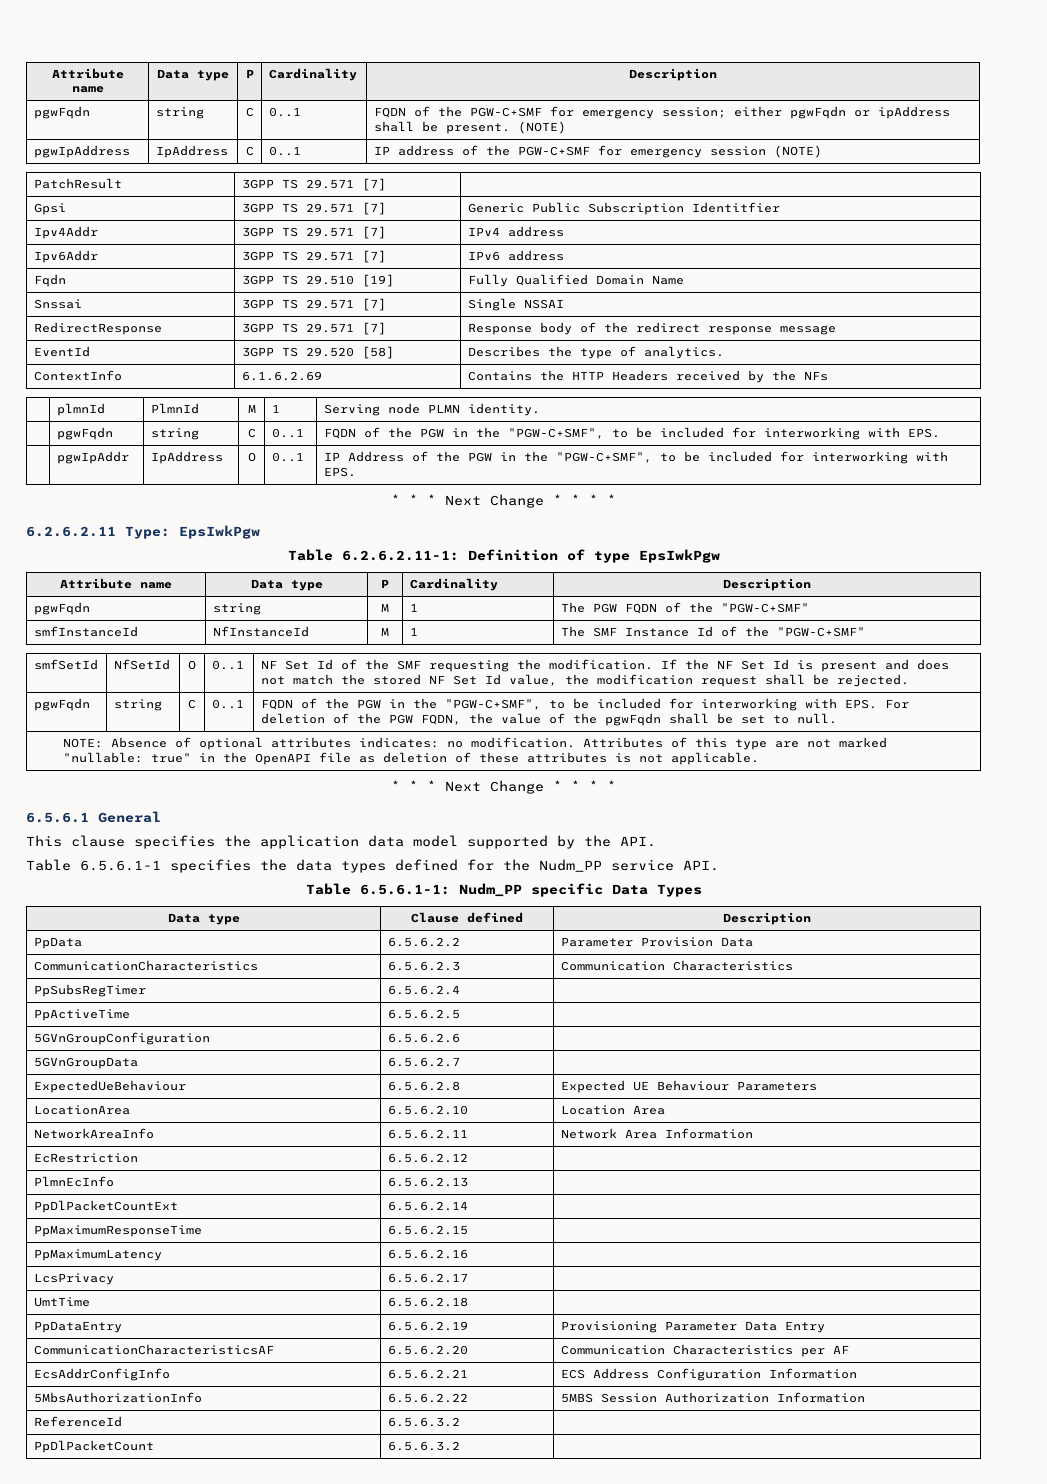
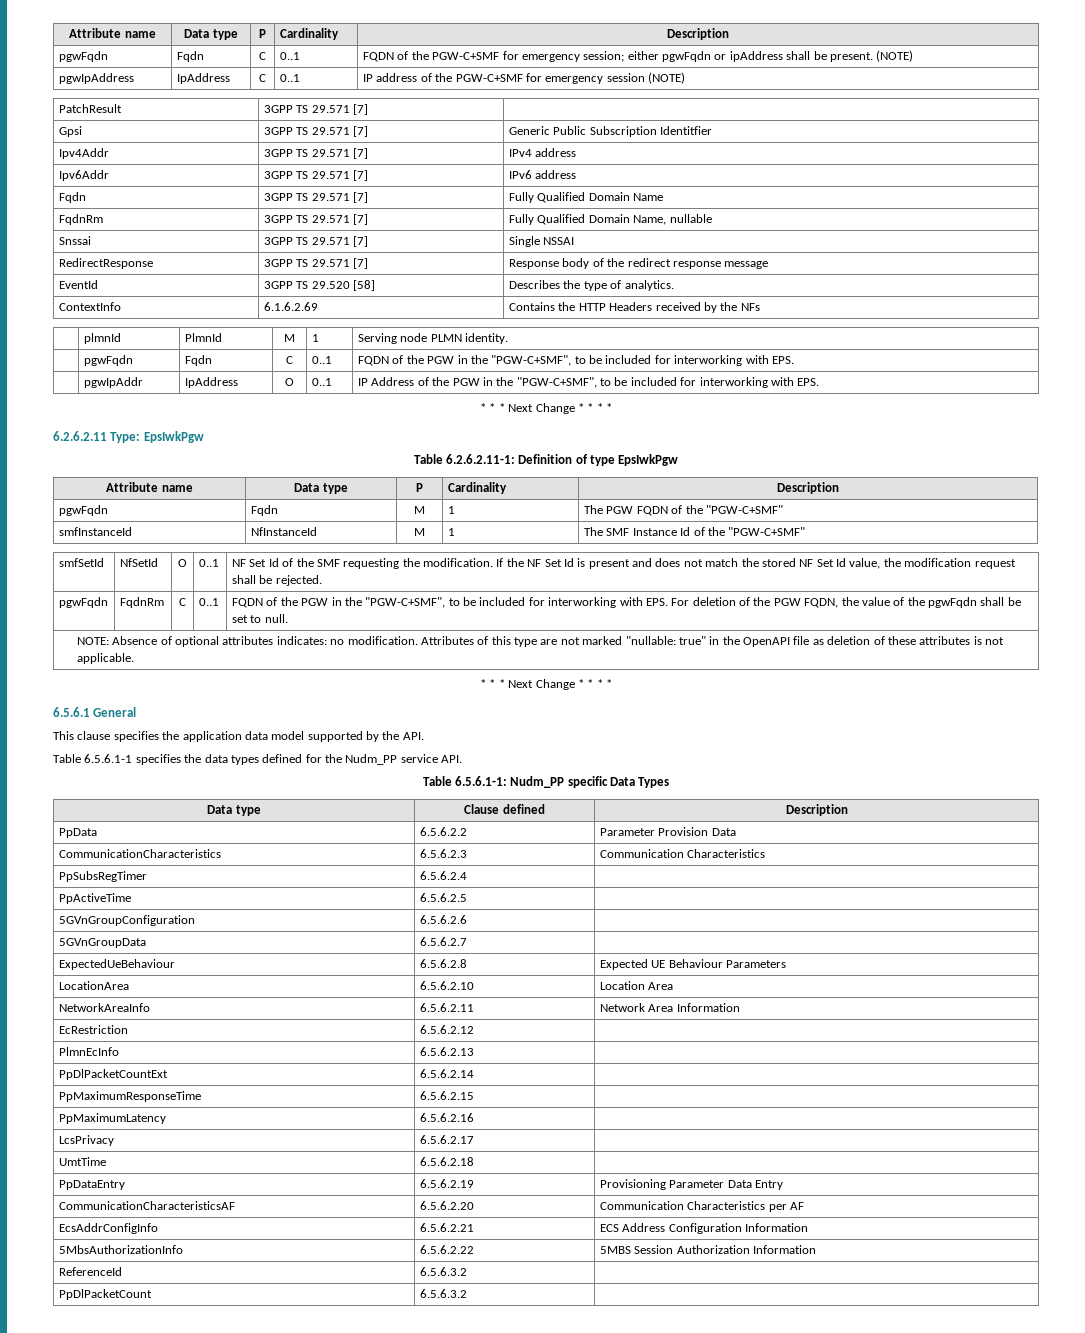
[51,68,124,79] [71,86,104,93] [157,69,229,81] [245,69,254,78] [268,68,357,81] [629,68,717,81] [33,106,90,119] [155,107,204,119] Attribute name | Data type | P | Cardinality | Description // pgwFqdn | string -> [69,28,156,38] [184,29,238,40] [259,29,266,38] [279,28,339,40] [667,28,729,40] [58,51,108,62] [176,51,204,62] Attribute name | Data type | P | Cardinality | Description // pgwFqdn | Fqdn
[305,274,394,287] 29.510 [19] -> [311,192,369,203] 29.571 [7]
(684, 280) none -> [58,214,103,225] [263,214,369,225] [508,214,712,225] // FqdnRm | 3GPP TS 29.571 [7] | Fully Qualified Domain Name, nullable
[150,428,199,440] string -> [184,355,212,366] Fqdn
[212,603,261,615] string -> [250,505,278,516] Fqdn
[113,699,162,711] string -> [119,597,164,608] FqdnRm

